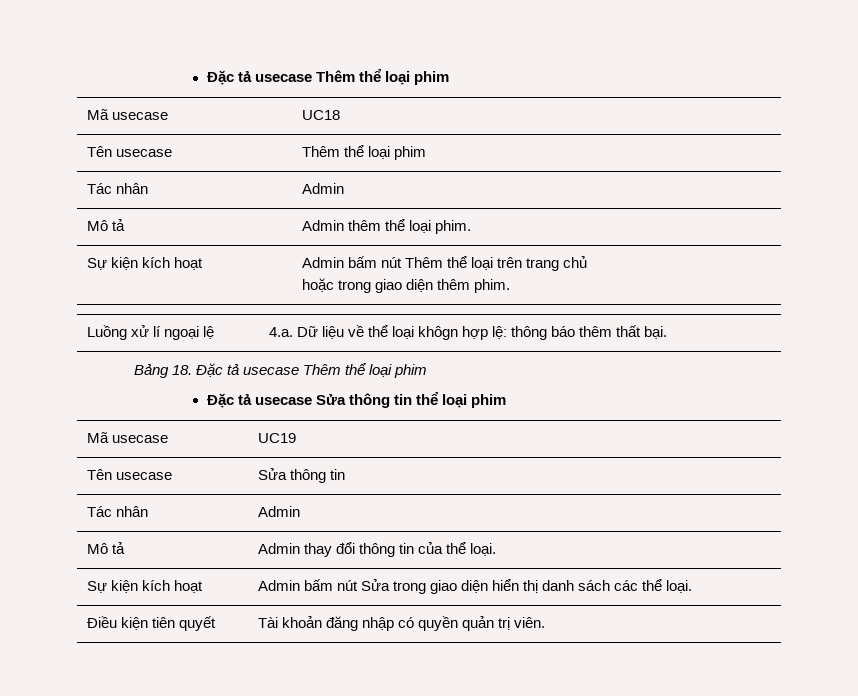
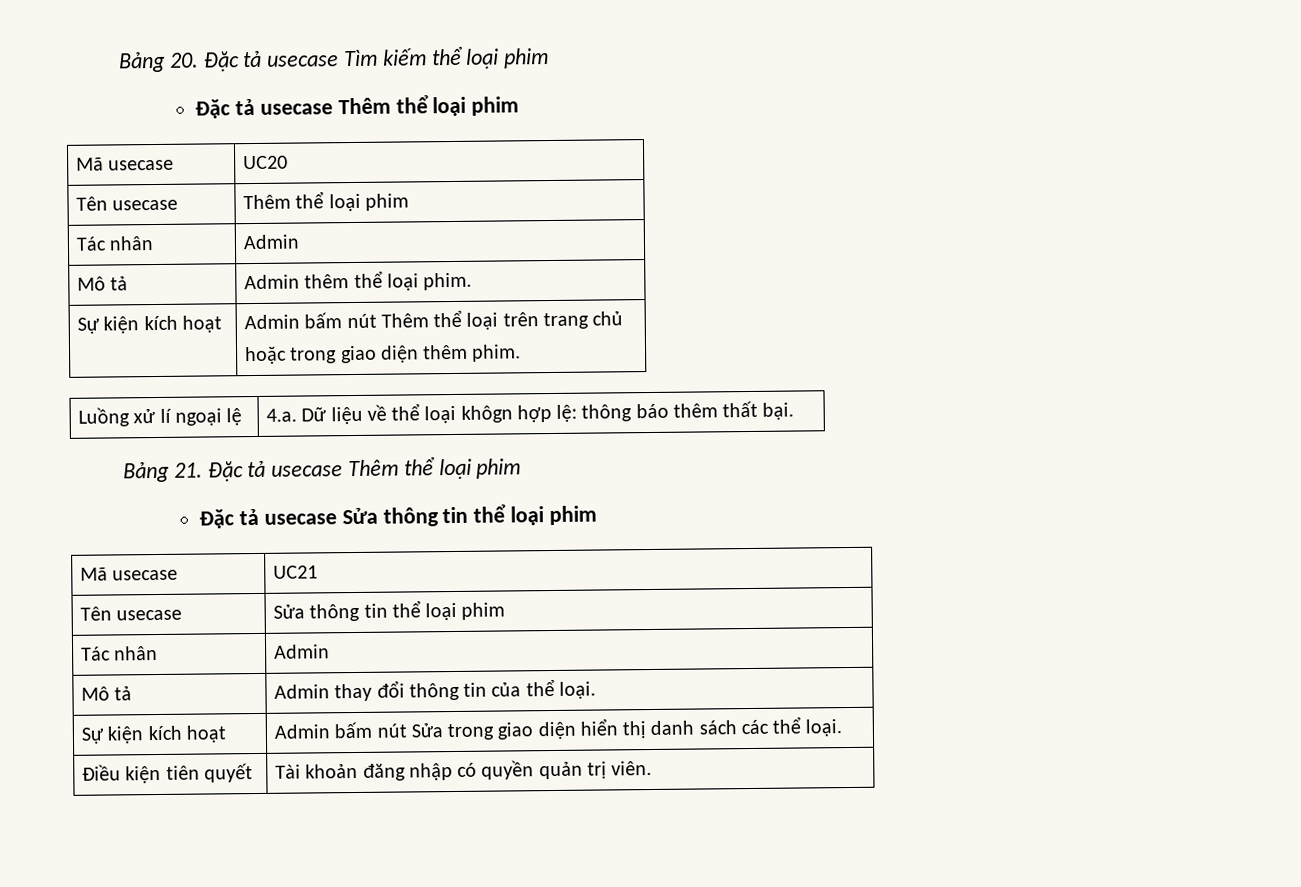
(206, 77) none -> [118,46,550,73] Bảng 20. Đặc tả usecase Tìm kiếm thể loại phim //
[301,110,340,120] UC18 -> [242,155,288,170] UC20
[171,365,192,375] 18. -> [173,462,203,478] 21.
[257,433,296,443] UC19 -> [272,565,318,579] UC21
(345, 474) none -> [391,600,506,621] thể loại phim

